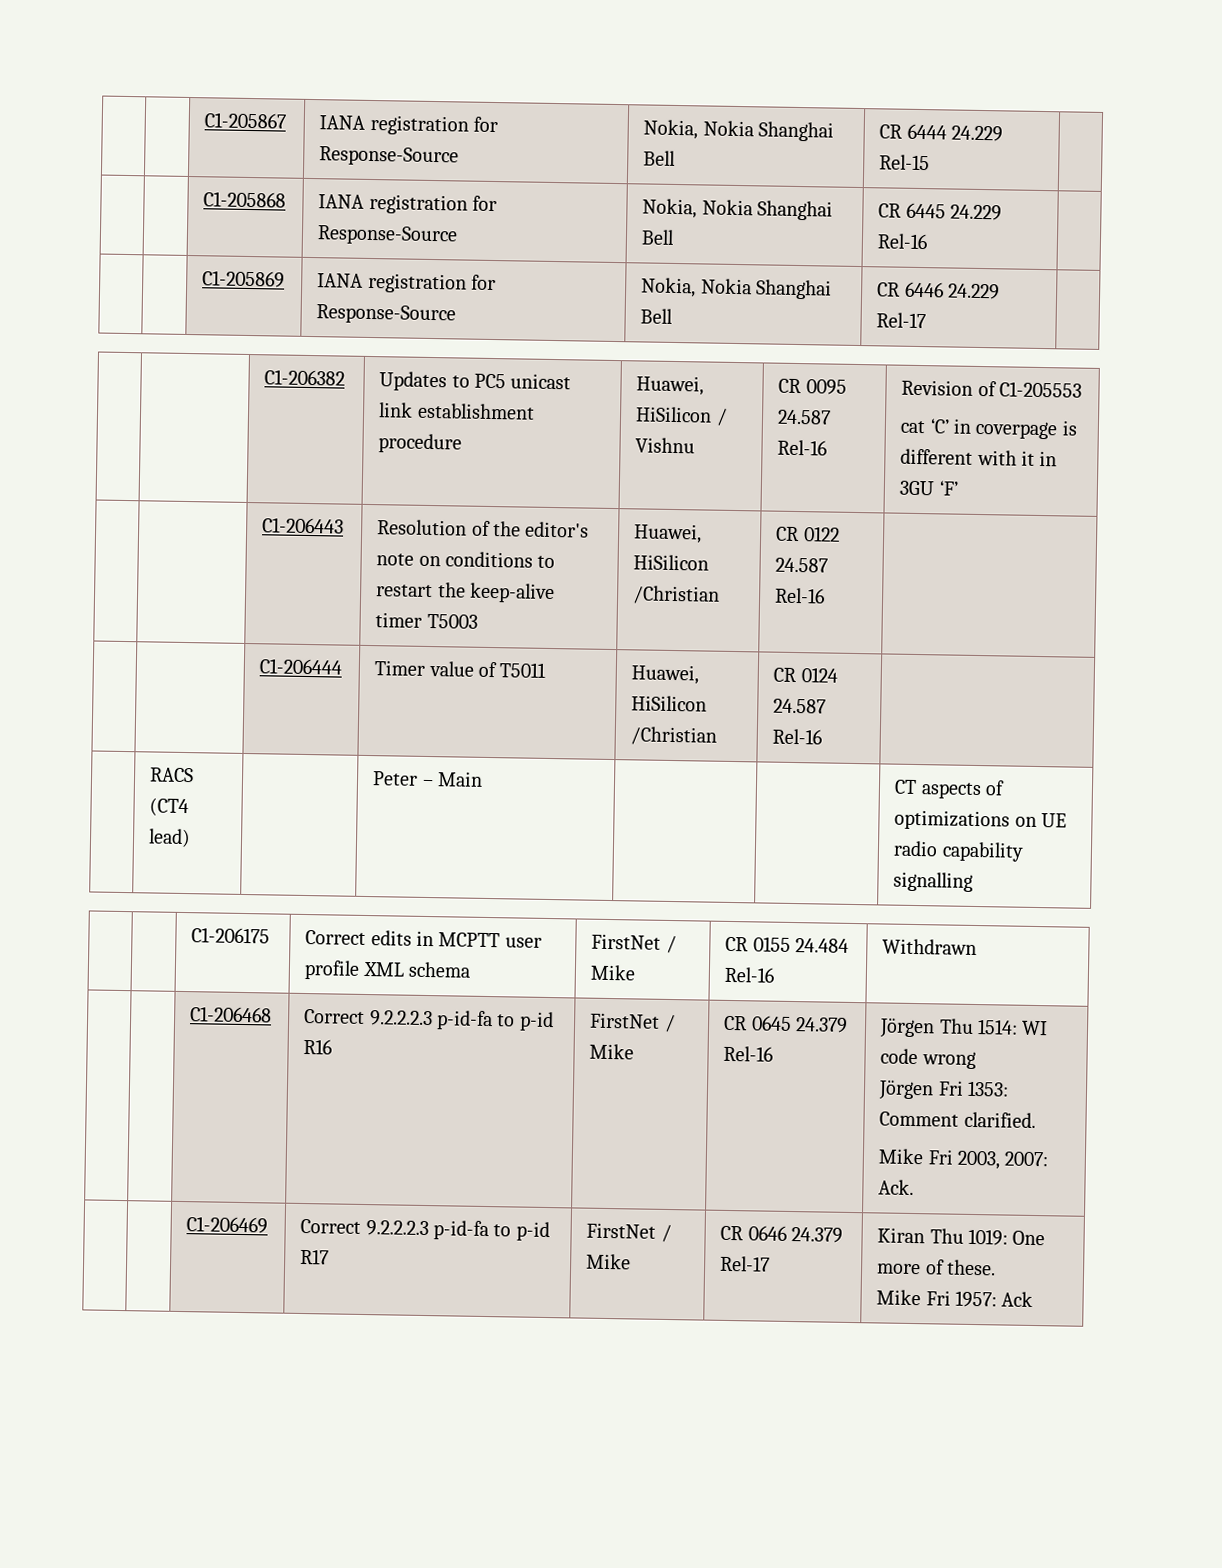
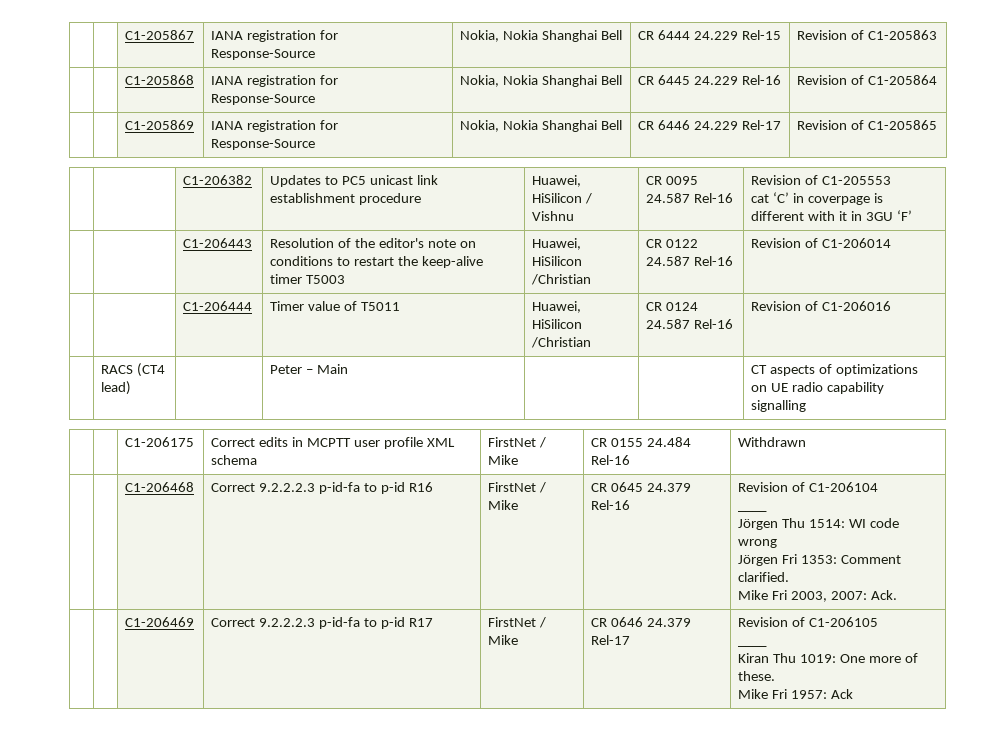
(931, 162) none -> [797,30,938,40] Revision of C1-205863
(929, 241) none -> [797,75,938,85] Revision of C1-205864
(927, 320) none -> [797,120,938,130] Revision of C1-205865
(826, 595) none -> [751,238,892,248] Revision of C1-206014
(823, 736) none -> [751,301,892,311] Revision of C1-206016
(774, 1053) none -> [738,482,879,492] [738,510,768,512] Revision of C1-206104 // ____ //
(771, 1263) none -> [738,617,879,627] [738,645,768,647] Revision of C1-206105 // ____ //

